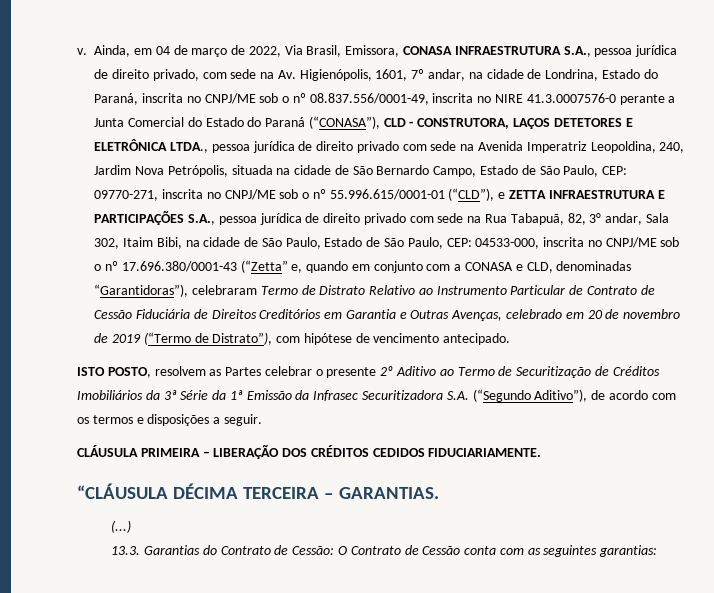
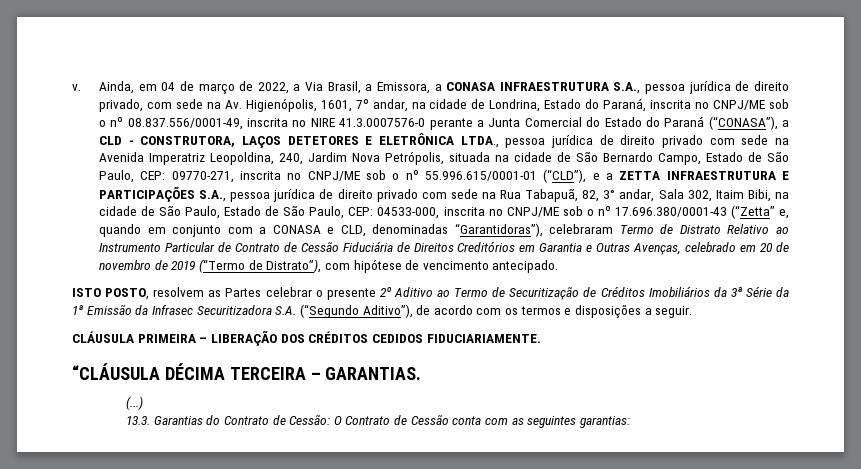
(281, 51) none -> [293,84,301,91] a
[345,45,400,57] Emissora, -> [365,82,442,94] a Emissora, a
(380, 122) none -> [781,120,789,127] a
(506, 195) none -> [605,173,613,180] a

